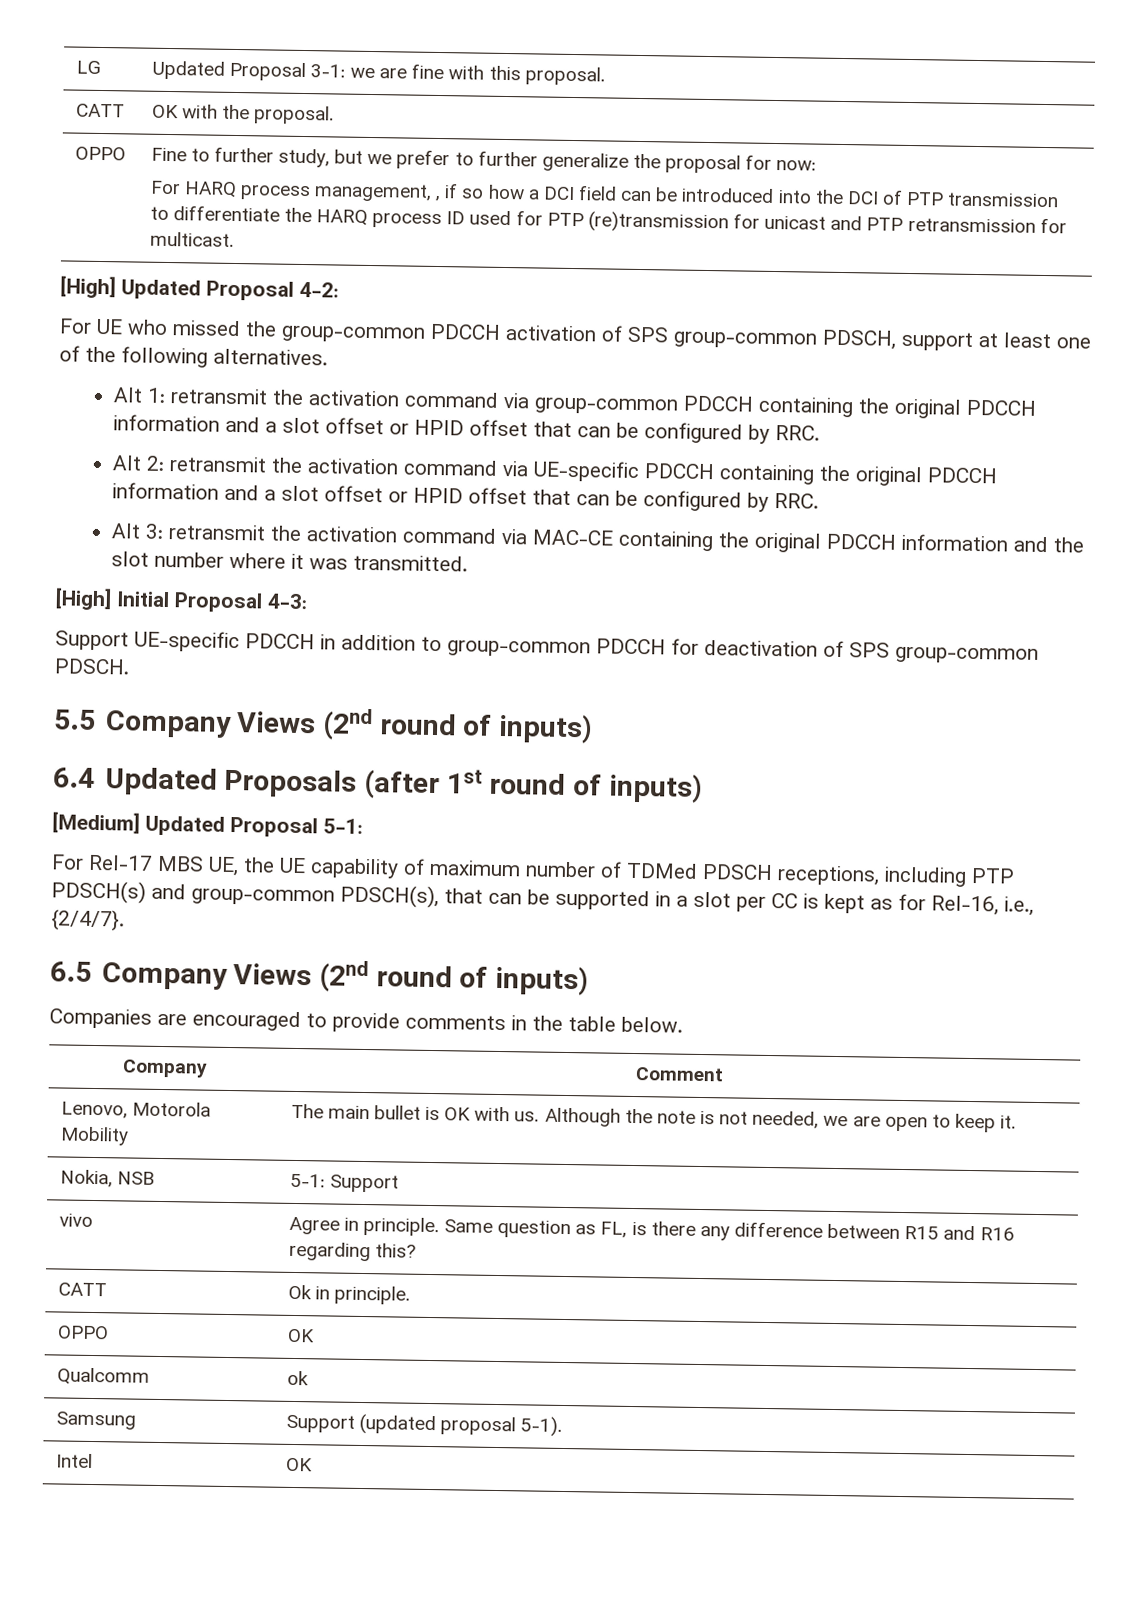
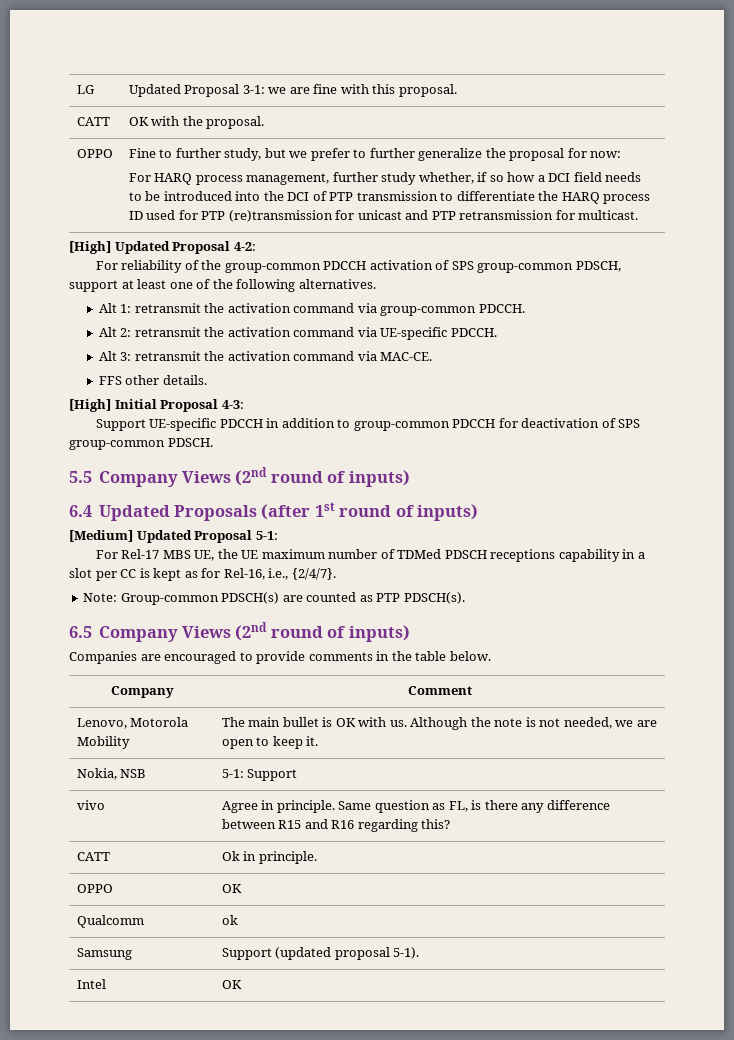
[435,195,441,202] , -> [332,172,474,185] further study whether,
[620,190,653,202] can -> [605,172,642,182] [128,192,142,201] needs to
[96,318,241,337] UE who missed -> [121,260,199,273] reliability of
[683,395,1037,419] [113,414,821,444] PDCCH containing the original PDCCH information and a slot offset or HPID offset that can be configured by RRC. -> [478,304,525,313] PDCCH.
[644,463,998,487] [112,482,820,512] PDCCH containing the original PDCCH information and a slot offset or HPID offset that can be configured by RRC. -> [450,328,497,337] PDCCH.
[532,529,1085,553] [111,551,469,572] MAC-CE containing the original PDCCH information and the slot number where it was transmitted. -> [380,352,433,361] [98,375,207,385] MAC-CE. // FFS other details.
[310,858,425,879] capability of -> (259, 554) none
[777,865,1015,887] [51,880,650,911] receptions, including PTP PDSCH(s) and group-common PDSCH(s), that can be supported -> [490,549,620,562] receptions capability
(125, 920) none -> [83,592,465,605] // Note: Group-common PDSCH(s) are counted as PTP PDSCH(s).

